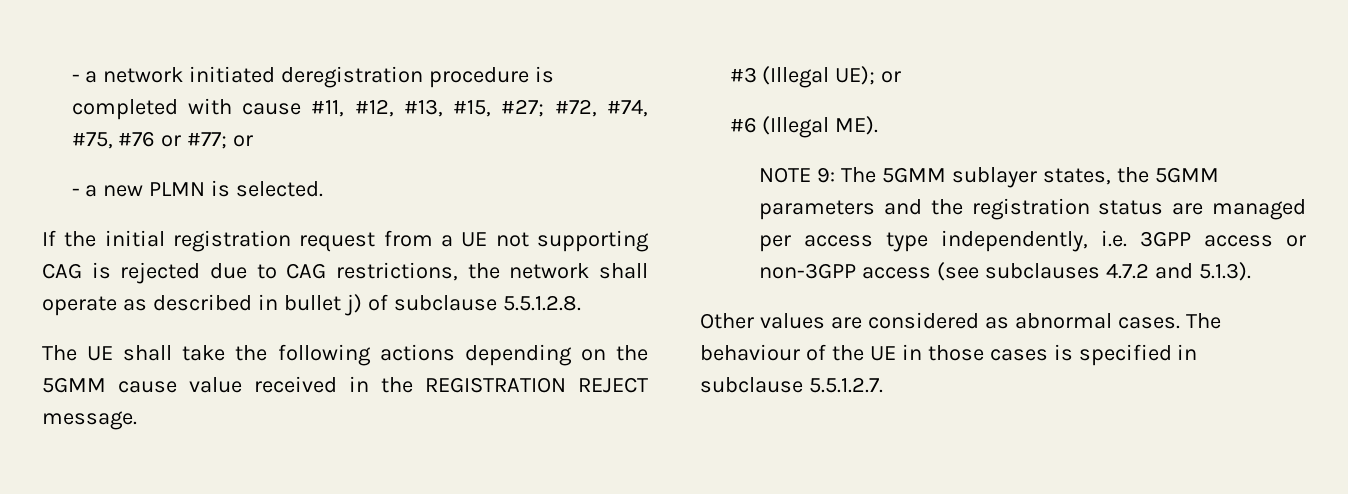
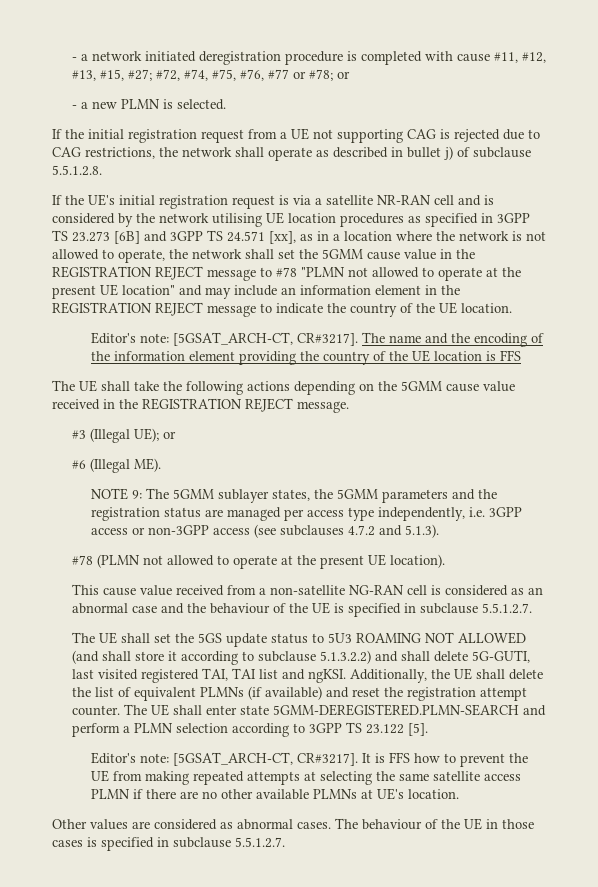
[118,131,228,149] #76 or #77; -> [239,69,333,81] #76, #77 or #78;
(581, 303) none -> [52,194,494,209] [52,212,530,227] [52,230,546,244] [52,249,475,263] [52,266,521,281] [52,284,460,299] [52,302,512,317] [91,332,545,347] [91,350,522,365] // If the UE's initial registration request is via a satellite NR-RAN cell and is considered by the network utilising UE location procedures as specified in 3GPP TS 23.273 [6B] and 3GPP TS 24.571 [xx], as in a location where the network is not allowed to operate, the network shall set the 5GMM cause value in the REGISTRATION REJECT message to #78 "PLMN not allowed to operate at the present UE location" and may include an information element in the REGISTRATION REJECT message to indicate the country of the UE location. // Editor's note: [5GSAT_ARCH-CT, CR#3217]. The name and the encoding of the information element providing the country of the UE location is FFS
(1251, 271) none -> [71,554,445,569] [71,584,543,596] [71,602,532,617] [71,632,526,647] [71,650,530,665] [71,668,543,683] [71,686,527,701] [71,704,546,716] [71,722,428,737] [91,752,529,767] [91,770,522,785] [91,788,460,800] // #78 (PLMN not allowed to operate at the present UE location). // This cause value received from a non-satellite NG-RAN cell is considered as an abnormal case and the behaviour of the UE is specified in subclause 5.5.1.2.7. // The UE shall set the 5GS update status to 5U3 ROAMING NOT ALLOWED (and shall store it according to subclause 5.1.3.2.2) and shall delete 5G-GUTI, last visited registered TAI, TAI list and ngKSI. Additionally, the UE shall delete the list of equivalent PLMNs (if available) and reset the registration attempt counter. The UE shall enter state 5GMM-DEREGISTERED.PLMN-SEARCH and perform a PLMN selection according to 3GPP TS 23.122 [5]. // Editor's note: [5GSAT_ARCH-CT, CR#3217]. It is FFS how to prevent the UE from making repeated attempts at selecting the same satellite access PLMN if there are no other available PLMNs at UE's location.

